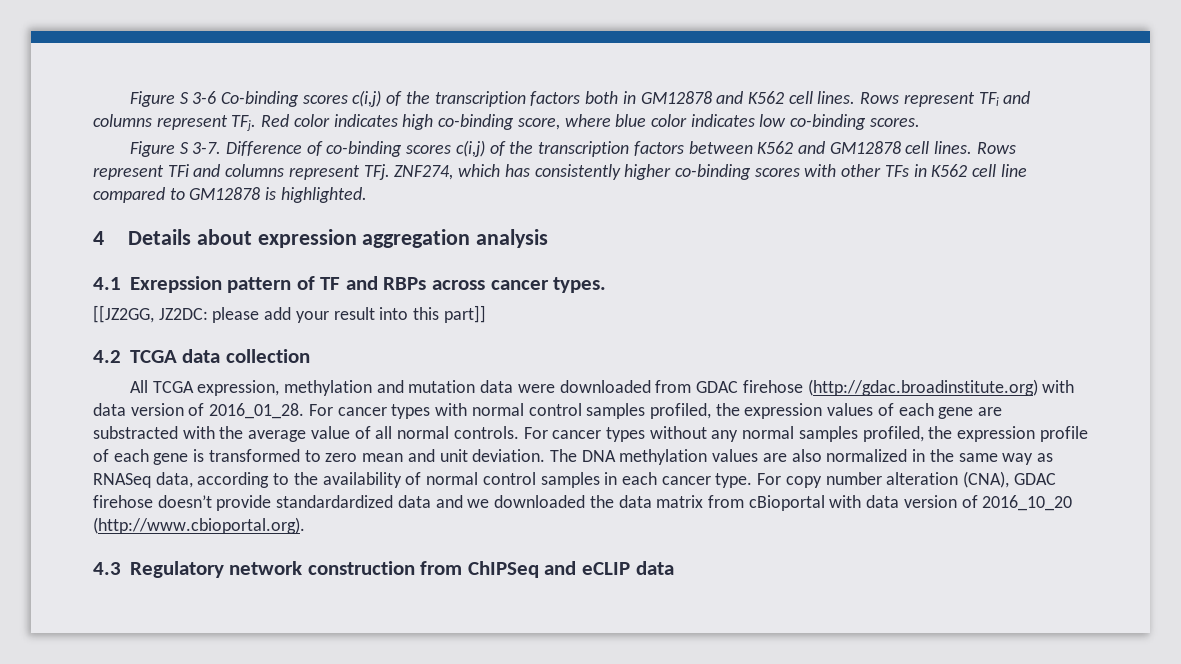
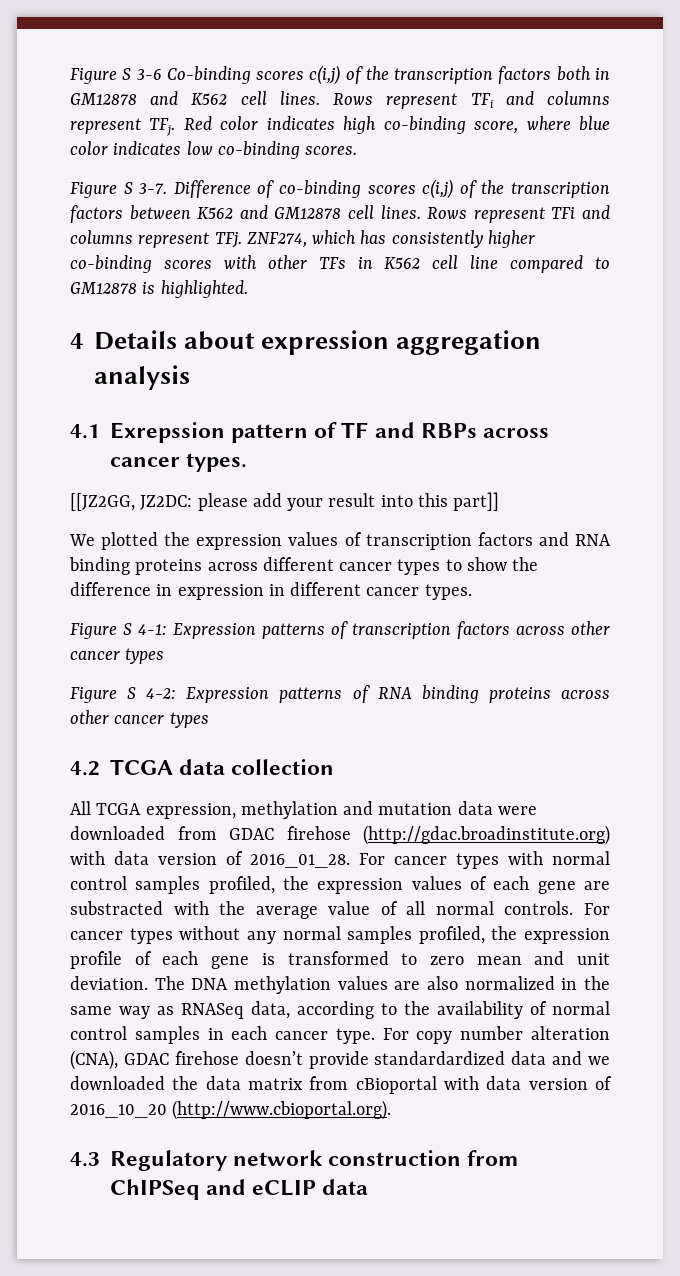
(486, 314) none -> [69,532,611,550] [69,557,539,575] [70,582,472,600] [70,621,610,639] [70,648,165,664] [70,685,610,703] [70,710,209,728] // We plotted the expression values of transcription factors and RNA binding proteins across different cancer types to show the difference in expression in different cancer types. // Figure S 4-1: Expression patterns of transcription factors across other cancer types // Figure S 4-2: Expression patterns of RNA binding proteins across other cancer types

